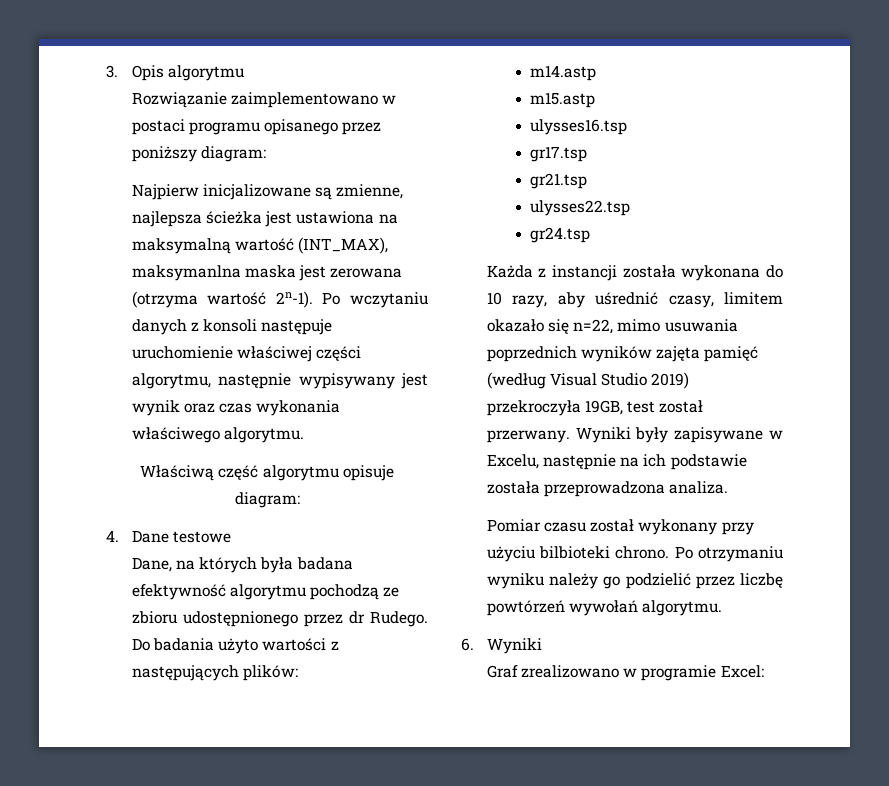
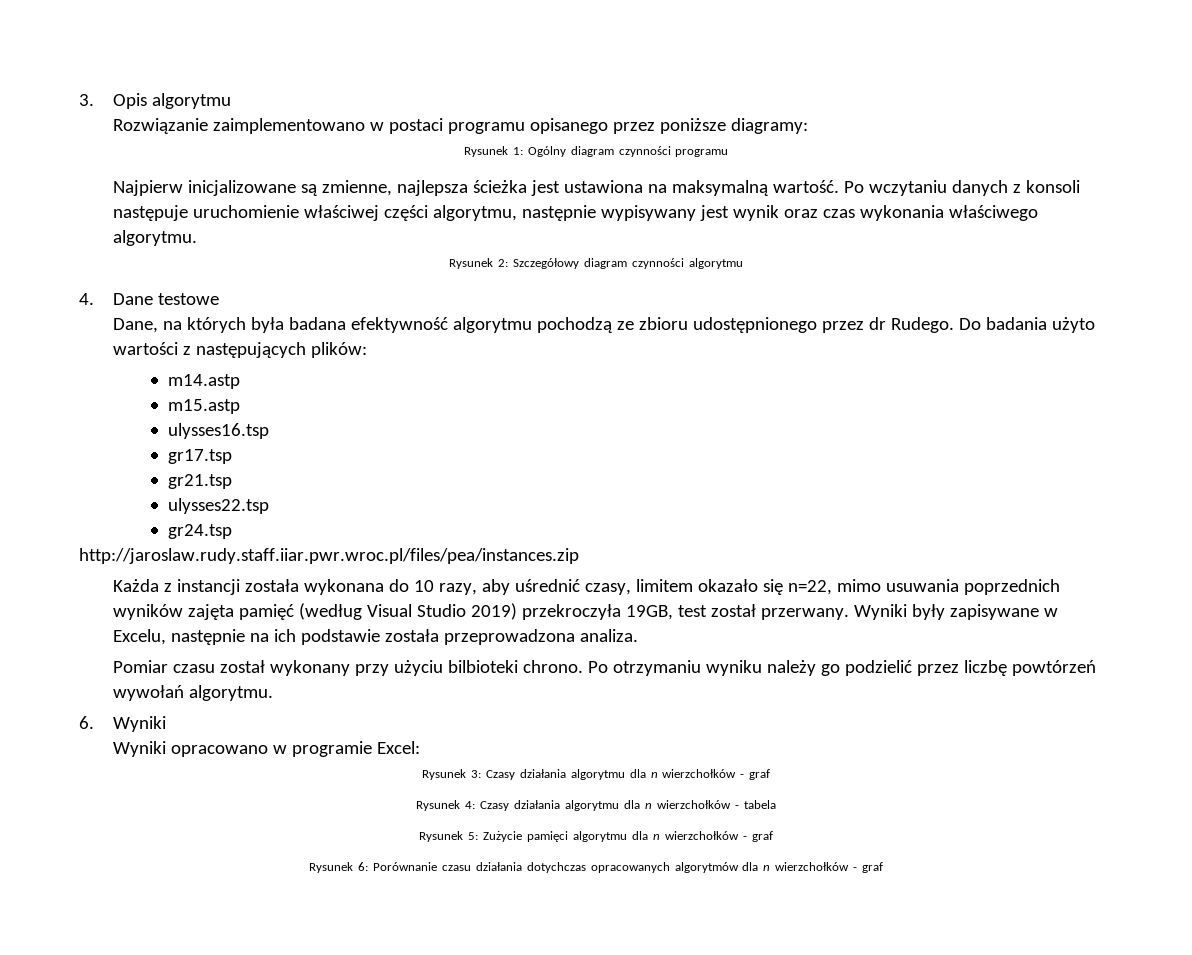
[131,146,267,162] poniższy diagram: -> [660,118,809,134] [463,146,729,157] poniższe diagramy: // Rysunek 1: Ogólny diagram czynności programu
[235,237,389,254] [131,265,403,281] [131,291,313,308] wartość (INT_MAX), maksymanlna maska jest zerowana (otrzyma wartość 2n-1). -> [773,180,840,193] wartość.
[140,465,394,481] [234,492,300,508] Właściwą część algorytmu opisuje diagram: -> [449,258,743,269] Rysunek 2: Szczegółowy diagram czynności algorytmu
(590, 235) none -> [79,548,579,564] // http://jaroslaw.rudy.staff.iiar.pwr.wroc.pl/files/pea/instances.zip
[486,665,620,678] Graf zrealizowano -> [113,741,269,757] Wyniki opracowano
(764, 671) none -> [421,769,771,780] [416,800,776,811] [419,831,773,842] [308,862,884,873] // Rysunek 3: Czasy działania algorytmu dla n wierzchołków - graf // Rysunek 4: Czasy działania algorytmu dla n wierzchołków - tabela // Rysunek 5: Zużycie pamięci algorytmu dla n wierzchołków - graf // Rysunek 6: Porównanie czasu działania dotychczas opracowanych algorytmów dla n wierzchołków - graf

